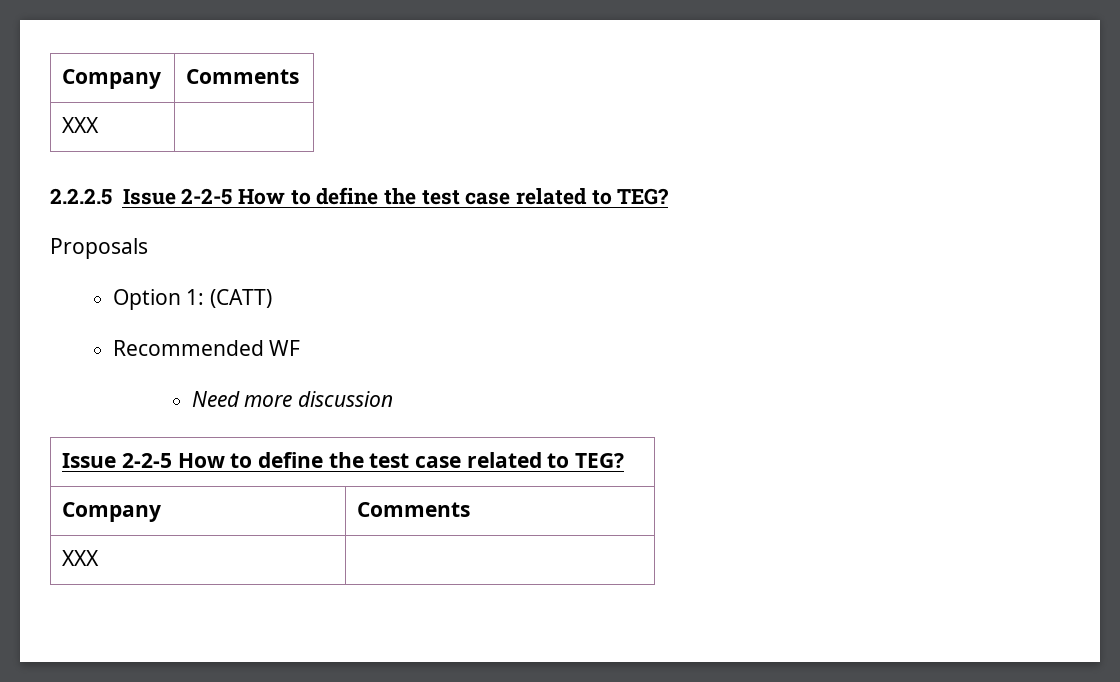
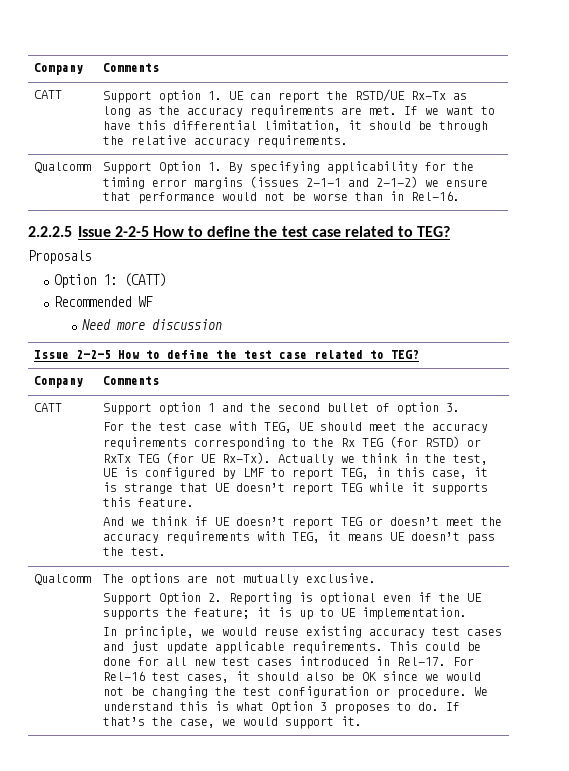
[62,69,162,89] [186,69,300,84] [62,117,100,133] Company | Comments // XXX | -> [34,63,84,75] [103,63,160,72] [34,90,63,99] [103,89,468,103] [103,105,496,118] [103,120,489,132] [103,135,349,148] [34,162,92,173] [103,161,475,174] [103,176,489,189] [103,191,461,204] Company | Comments // CATT | Support option 1. UE can report the RSTD/UE Rx-Tx as long as the accuracy requirements are met. If we want to have this differential limitation, it should be through the relative accuracy requirements. // Qualcomm | Support Option 1. By specifying applicability for the timing error margins (issues 2-1-1 and 2-1-2) we ensure that performance would not be worse than in Rel-16.
[62,550,100,566] XXX | -> [34,403,63,412] [103,402,461,415] [103,421,489,433] [103,436,482,450] [103,452,489,465] [103,467,489,480] [103,482,489,495] [103,497,195,507] [103,516,503,529] [103,531,496,544] [103,547,167,556] [34,574,92,585] [103,573,377,586] [103,592,483,605] [103,607,468,620] [103,626,503,639] [103,641,482,654] [103,656,475,666] [103,671,482,683] [103,686,489,699] [103,701,461,714] [103,716,363,729] CATT | Support option 1 and the second bullet of option 3. // For the test case with TEG, UE should meet the accuracy requirements corresponding to the Rx TEG (for RSTD) or RxTx TEG (for UE Rx-Tx). Actually we think in the test, UE is configured by LMF to report TEG, in this case, it is strange that UE doesn’t report TEG while it supports this feature. // And we think if UE doesn’t report TEG or doesn’t meet the accuracy requirements with TEG, it means UE doesn’t pass the test. // Qualcomm | The options are not mutually exclusive. // Support Option 2. Reporting is optional even if the UE supports the feature; it is up to UE implementation. // In principle, we would reuse existing accuracy test cases and just update applicable requirements. This could be done for all new test cases introduced in Rel-17. For Rel-16 test cases, it should also be OK since we would not be changing the test configuration or procedure. We understand this is what Option 3 proposes to do. If that’s the case, we would support it.

